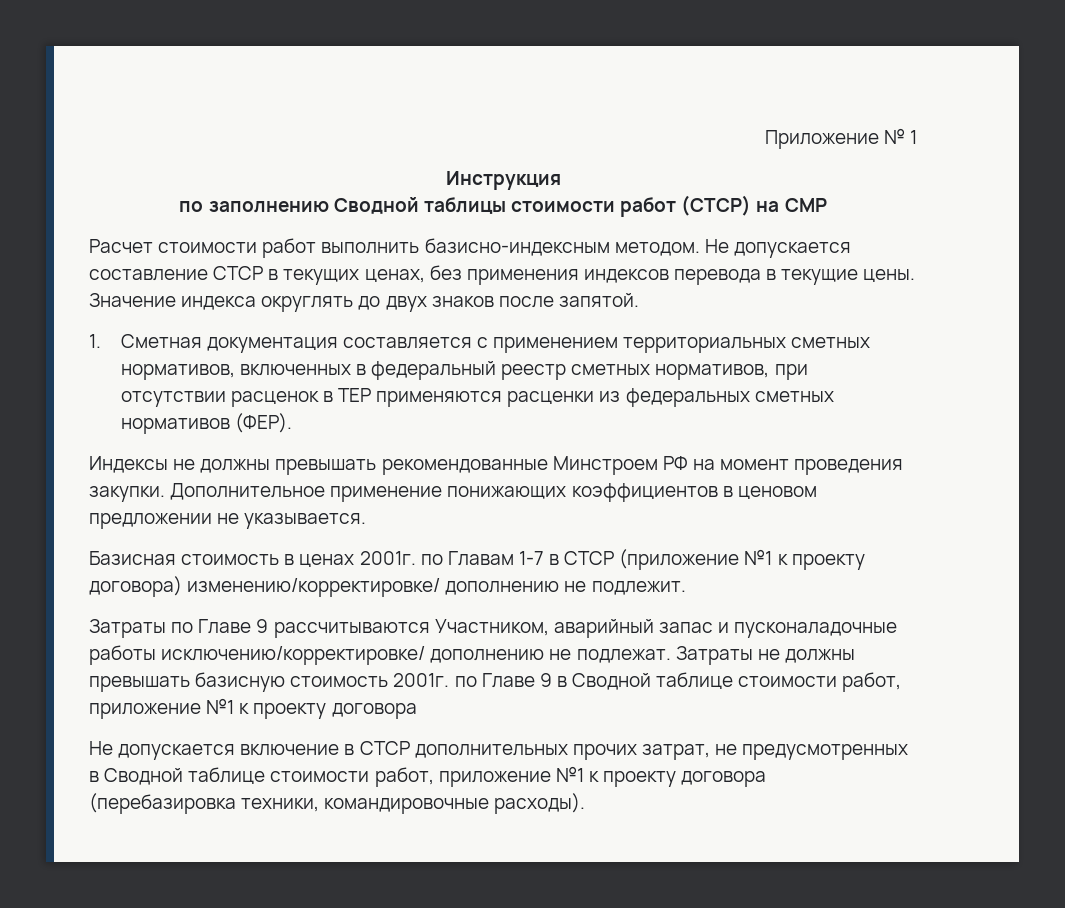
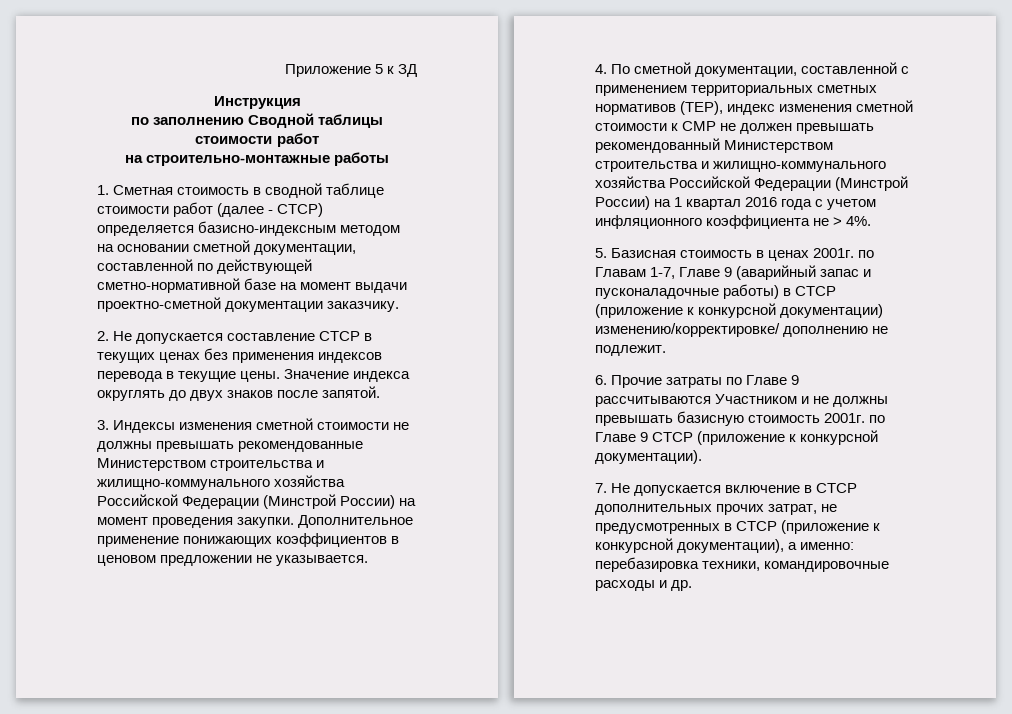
[883,128,917,144] № 1 -> [374,64,418,77] 5 к ЗД
[681,195,827,216] [89,238,700,258] (СТСР) на СМР // Расчет стоимости работ выполнить базисно-индексным методом. -> [124,152,390,166] [97,183,385,198] [97,202,324,217] [97,221,401,236] [97,240,357,255] [97,259,313,274] [97,278,408,293] [97,297,400,312] [97,331,109,341] // на строительно-монтажные работы // 1. Сметная стоимость в сводной таблице стоимости работ (далее - СТСР) определяется базисно-индексным методом на основании сметной документации, составленной по действующей сметно-нормативной базе на момент выдачи проектно-сметной документации заказчику. // 2.
[364,269,425,283] ценах, -> [159,352,201,363] ценах
[89,334,871,353] [120,361,808,380] [120,388,834,407] [120,413,292,434] [89,456,688,475] 1. Сметная документация составляется с применением территориальных сметных нормативов, включенных в федеральный реестр сметных нормативов, при отсутствии расценок в ТЕР применяются расценки из федеральных сметных нормативов (ФЕР). // Индексы не должны превышать рекомендованные Минстроем РФ -> [97,418,410,433] [97,441,364,452] [97,458,325,471] [97,475,346,490] [97,494,396,509] 3. Индексы изменения сметной стоимости не должны превышать рекомендованные Министерством строительства и жилищно-коммунального хозяйства Российской Федерации (Минстрой России)
(367, 521) none -> [595,62,910,77] [595,85,878,96] [595,100,914,115] [595,121,875,134] [595,138,834,153] [595,161,887,172] [595,176,909,191] [595,196,877,210] [595,215,872,229] [595,248,607,258] 4. По сметной документации, составленной с применением территориальных сметных нормативов (ТЕР), индекс изменения сметной стоимости к СМР не должен превышать рекомендованный Министерством строительства и жилищно-коммунального хозяйства Российской Федерации (Минстрой России) на 1 квартал 2016 года с учетом инфляционного коэффициента не > 4%. // 5.
[518,549,865,570] [89,576,182,597] 1-7 в СТСР (приложение №1 к проекту договора) -> [650,265,872,280] [595,284,837,299] [595,303,884,318] 1-7, Главе 9 (аварийный запас и пусконаладочные работы) в СТСР (приложение к конкурсной документации)
[89,619,166,638] Затраты -> [595,375,723,388] 6. Прочие затраты
[434,619,898,638] [89,645,753,665] Участником, аварийный запас и пусконаладочные работы исключению/корректировке/ дополнению не подлежат. Затраты -> [715,394,810,404] Участником и
[556,672,902,692] [89,698,417,719] в Сводной таблице стоимости работ, приложение №1 к проекту договора // -> [652,430,879,445] [595,450,702,464] [595,483,607,493] СТСР (приложение к конкурсной документации). // 7.
[104,766,767,787] [89,793,586,814] Сводной таблице стоимости работ, приложение №1 к проекту договора (перебазировка техники, командировочные расходы). -> [736,520,881,534] [595,538,855,553] [595,557,890,572] [595,580,693,591] СТСР (приложение к конкурсной документации), а именно: перебазировка техники, командировочные расходы и др.

